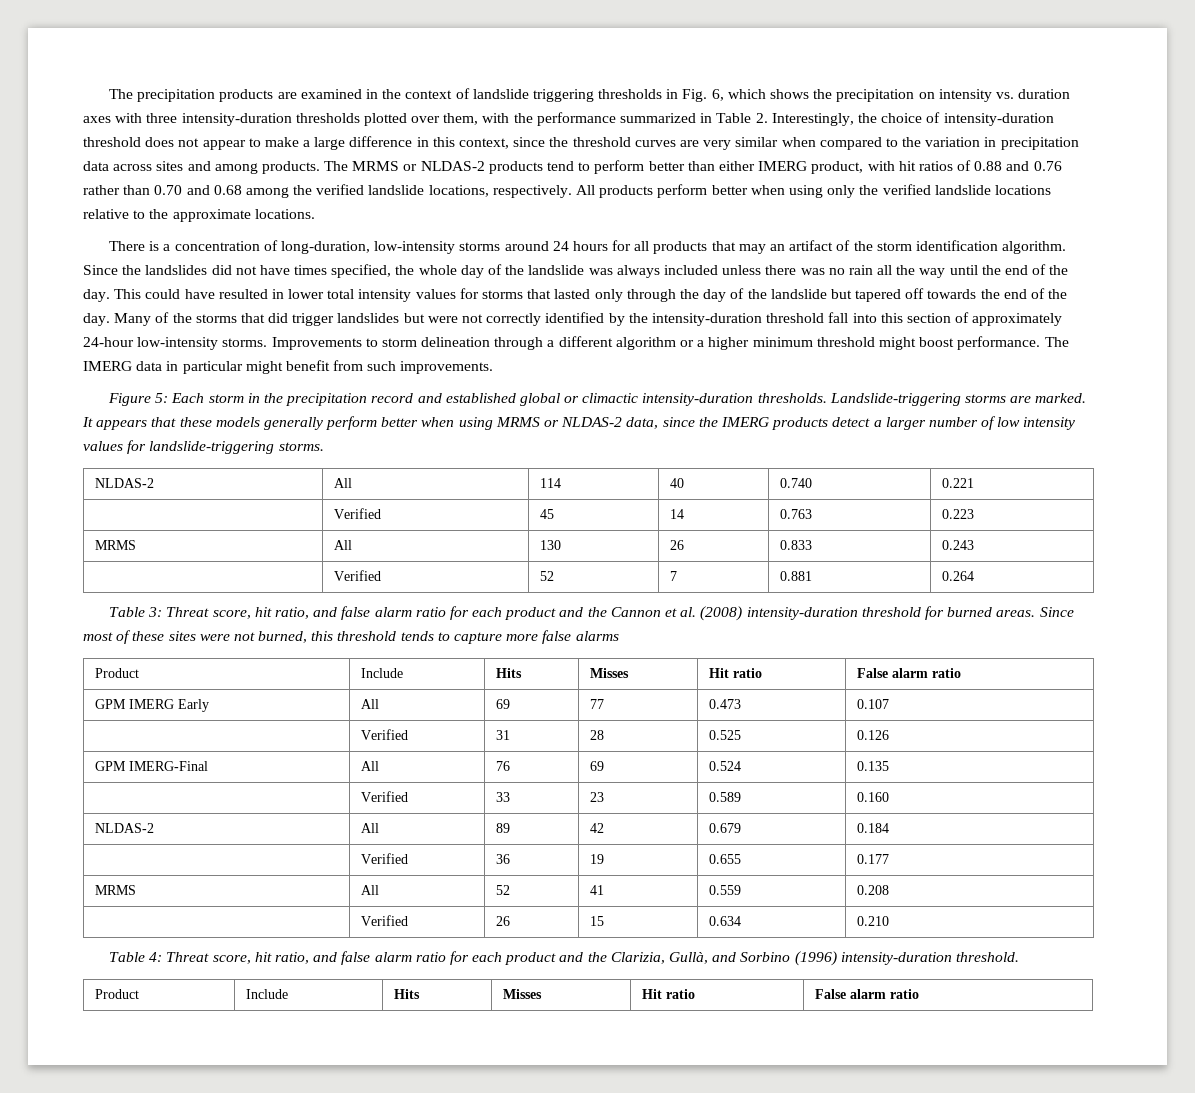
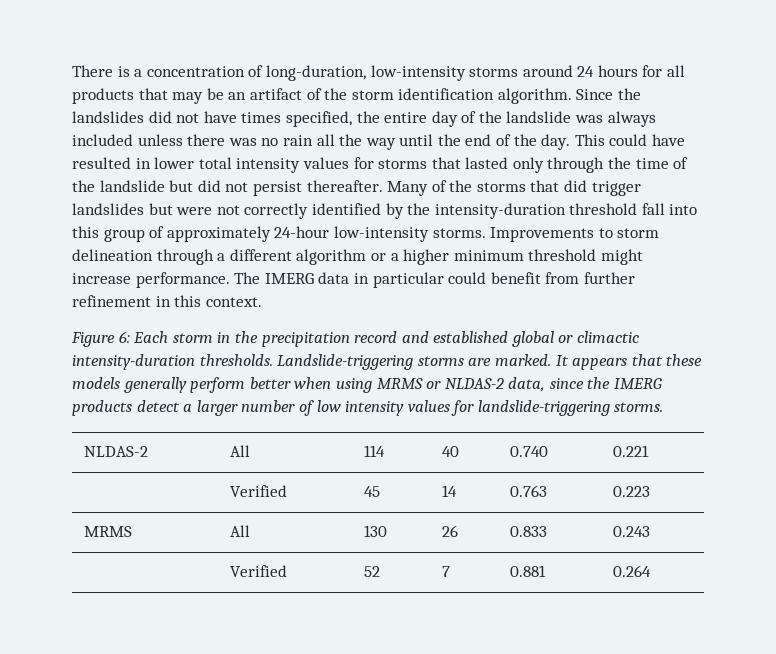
[109,88,1071,102] [83,112,1054,126] [83,136,1079,150] [83,160,1062,174] [83,184,1051,198] [83,209,315,222] The precipitation products are examined in the context of landslide triggering thresholds in Fig. 6, which shows the precipitation on intensity vs. duration axes with three intensity-duration thresholds plotted over them, with the performance summarized in Table 2. Interestingly, the choice of intensity-duration threshold does not appear to make a large difference in this context, since the threshold curves are very similar when compared to the variation in precipitation data across sites and among products. The MRMS or NLDAS-2 products tend to perform better than either IMERG product, with hit ratios of 0.88 and 0.76 rather than 0.70 and 0.68 among the verified landslide locations, respectively. All products perform better when using only the verified landslide locations relative to the approximate locations. // -> (72, 71) none
(766, 249) none -> [206,88,224,100] be
[418,265,457,275] whole -> [384,112,428,123] entire
[703,289,727,302] day -> [635,158,669,169] time
[855,288,1068,302] [83,313,110,326] tapered off towards the end of the day. -> [197,180,383,196] did not persist thereafter.
[906,313,951,323] section -> [103,229,145,242] group
[919,337,955,347] boost -> [72,273,131,284] increase
[245,361,283,374] might -> [448,272,487,284] could
[367,361,494,374] such improvements. -> [583,272,635,284] [72,295,262,307] further refinement in this context.
[155,393,169,403] 5: -> [118,331,130,343] 6:
[109,606,1074,621] [83,630,619,644] [94,668,139,678] [360,668,403,678] [495,668,522,678] [589,668,629,678] [708,668,762,678] [856,668,961,678] [94,699,209,712] [360,699,379,709] [495,699,510,709] [589,699,604,709] [708,699,741,709] [856,699,889,709] [360,729,408,740] [495,730,510,740] [589,730,604,740] [708,730,741,740] [856,730,889,740] [94,761,208,771] [360,761,379,771] [495,761,510,771] [589,761,604,771] [708,761,741,771] [856,761,889,771] [360,791,408,802] [495,792,510,802] [589,792,604,802] [708,792,741,802] [856,792,889,802] [94,823,154,833] [360,823,379,833] [495,823,510,833] [589,823,604,833] [708,823,741,833] [856,823,889,833] [360,853,408,864] [495,854,510,864] [589,854,604,864] [708,854,741,864] [856,854,889,864] [94,885,136,895] [360,885,379,895] [495,885,510,895] [589,885,604,895] [708,885,741,895] [856,885,889,895] [360,915,408,926] [495,916,510,926] [589,916,604,926] [708,916,741,926] [856,916,889,926] [109,951,1019,966] [94,989,139,999] [245,989,288,999] [393,989,420,999] [502,989,542,999] [641,989,695,999] [814,989,919,999] // Table 3: Threat score, hit ratio, and false alarm ratio for each product and the Cannon et al. (2008) intensity-duration threshold for burned areas. Since most of these sites were not burned, this threshold tends to capture more false alarms // Product | Include | Hits | Misses | Hit ratio | False alarm ratio // GPM IMERG Early | All | 69 | 77 | 0.473 | 0.107 // | Verified | 31 | 28 | 0.525 | 0.126 // GPM IMERG-Final | All | 76 | 69 | 0.524 | 0.135 // | Verified | 33 | 23 | 0.589 | 0.160 // NLDAS-2 | All | 89 | 42 | 0.679 | 0.184 // | Verified | 36 | 19 | 0.655 | 0.177 // MRMS | All | 52 | 41 | 0.559 | 0.208 // | Verified | 26 | 15 | 0.634 | 0.210 // Table 4: Threat score, hit ratio, and false alarm ratio for each product and the Clarizia, Gullà, and Sorbino (1996) intensity-duration threshold. // Product | Include | Hits | Misses | Hit ratio | False alarm ratio -> (651, 571) none

